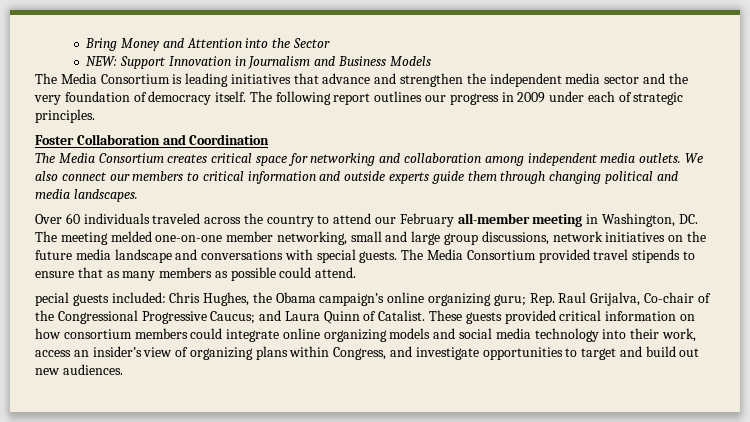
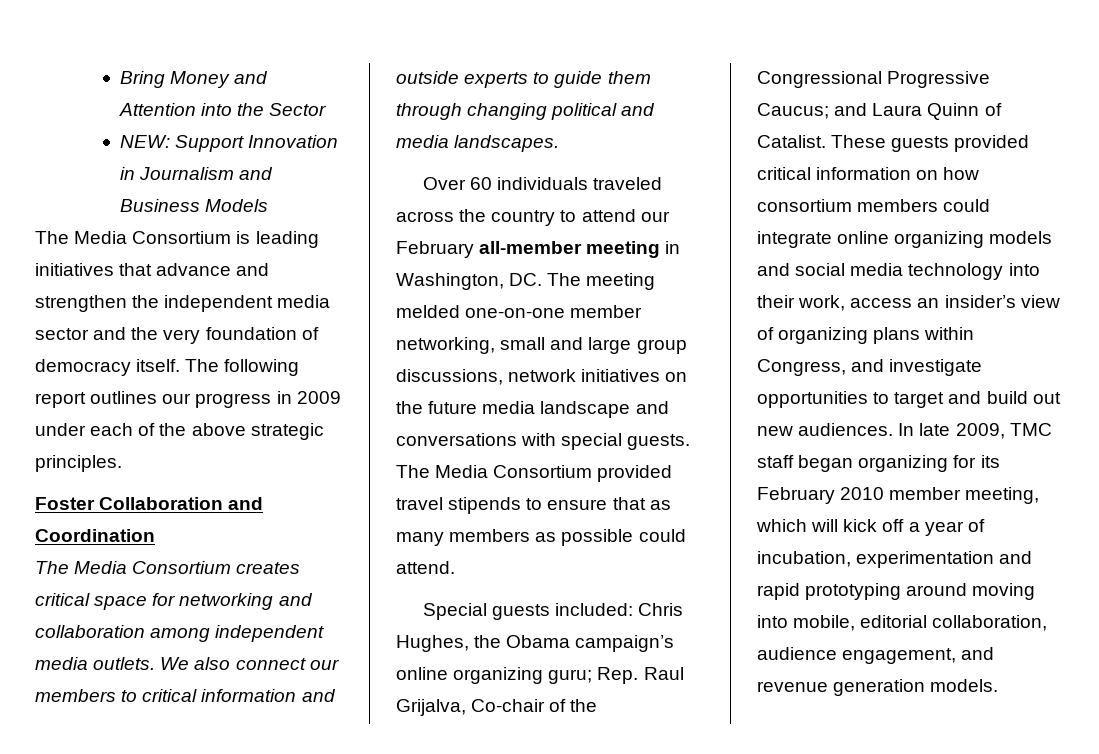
(632, 97) none -> [159,423,246,436] the above
(430, 178) none -> [533,72,550,84] to
[35,292,69,306] pecial -> [422,603,487,620] Special
(123, 369) none -> [898,423,1052,439] [757,455,1000,472] [757,487,1040,504] [756,519,985,536] [757,551,1033,568] [757,583,1036,600] [757,615,1048,631] [757,647,995,664] [757,679,999,696] In late 2009, TMC staff began organizing for its February 2010 member meeting, which will kick off a year of incubation, experimentation and rapid prototyping around moving into mobile, editorial collaboration, audience engagement, and revenue generation models.

